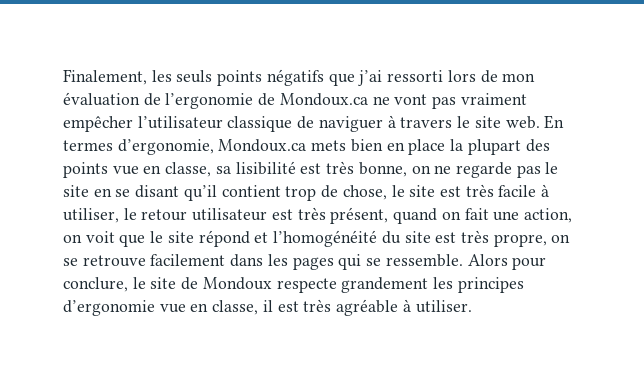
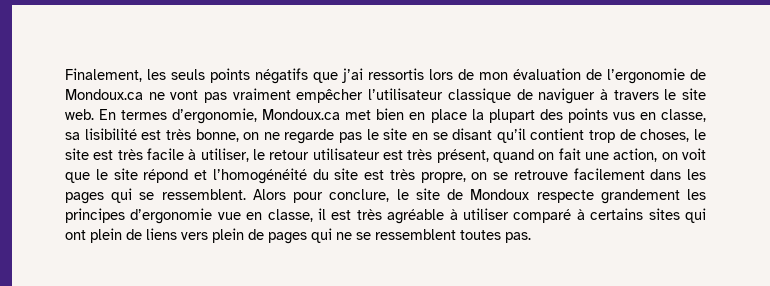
[387,70,444,82] ressorti -> [368,68,424,80] ressortis
[311,140,347,151] mets -> [345,110,372,120] met
[112,166,139,175] vue -> [612,112,635,120] vus
[342,185,387,200] chose, -> [640,129,690,142] choses,
[385,254,463,267] ressemble. -> [161,189,246,200] ressemblent.
[415,300,472,313] utiliser. -> [462,208,706,223] [65,228,531,244] utiliser comparé à certains sites qui ont plein de liens vers plein de pages qui ne se ressemblent toutes pas.

